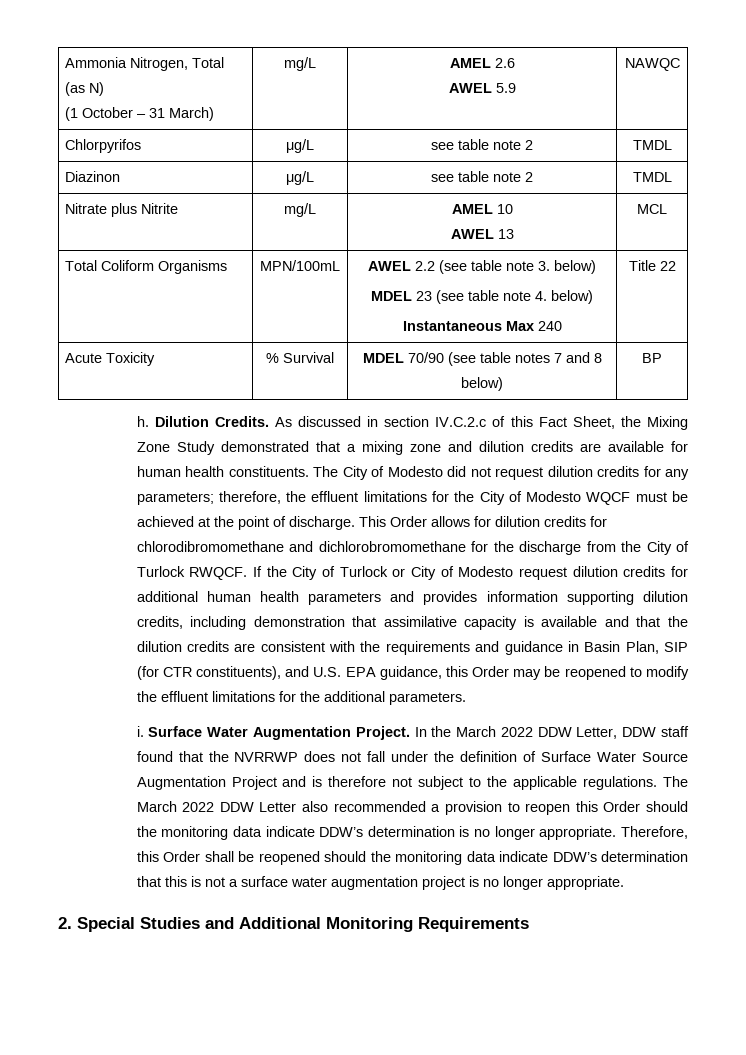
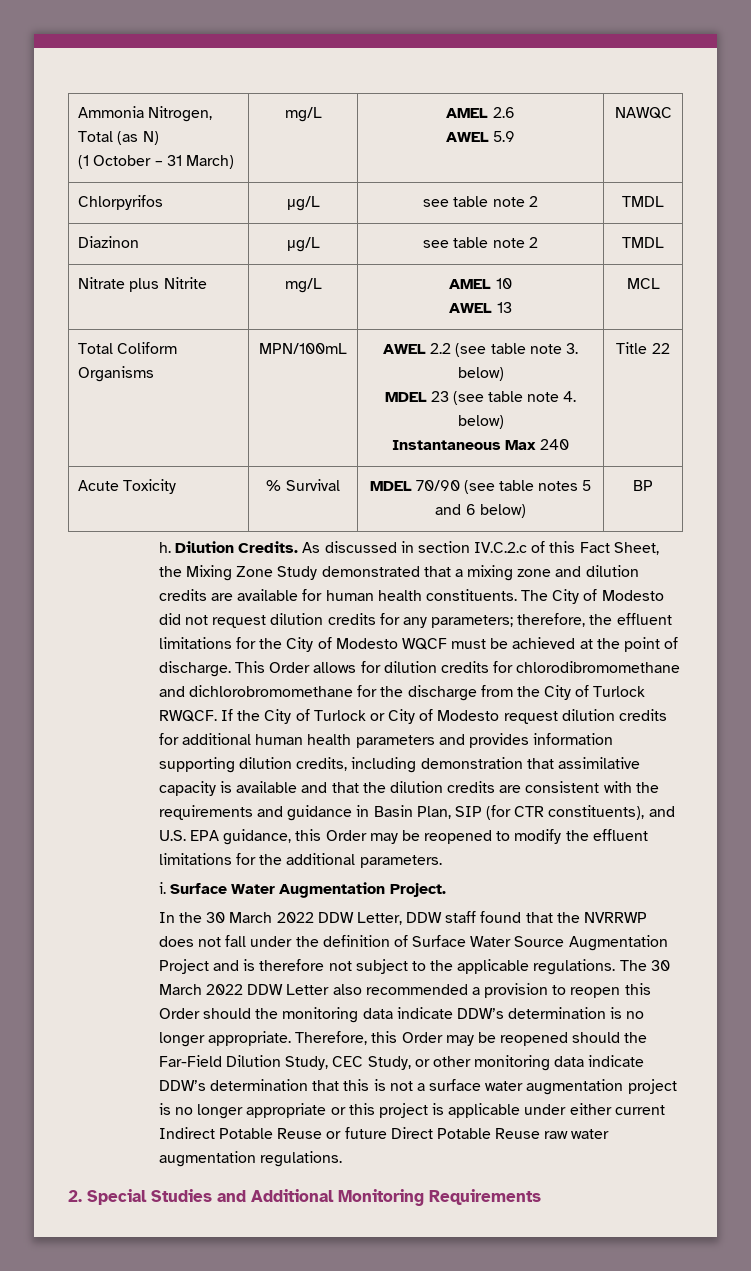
[553,352,602,363] 7 and 8 -> [582,480,592,491] [435,504,476,515] 5 and 6
(410, 733) none -> (446, 890) //
(452, 731) none -> [206,912,226,923] 30
(689, 781) none -> [650,960,670,971] 30
[204,851,234,862] shall -> [445,1035,474,1046] may
(391, 856) none -> [158,1055,471,1070] Far-Field Dilution Study, CEC Study, or other
[546,876,624,890] appropriate. -> [246,1103,665,1118] [158,1127,610,1139] [158,1151,342,1167] appropriate or this project is applicable under either current Indirect Potable Reuse or future Direct Potable Reuse raw water augmentation regulations.

